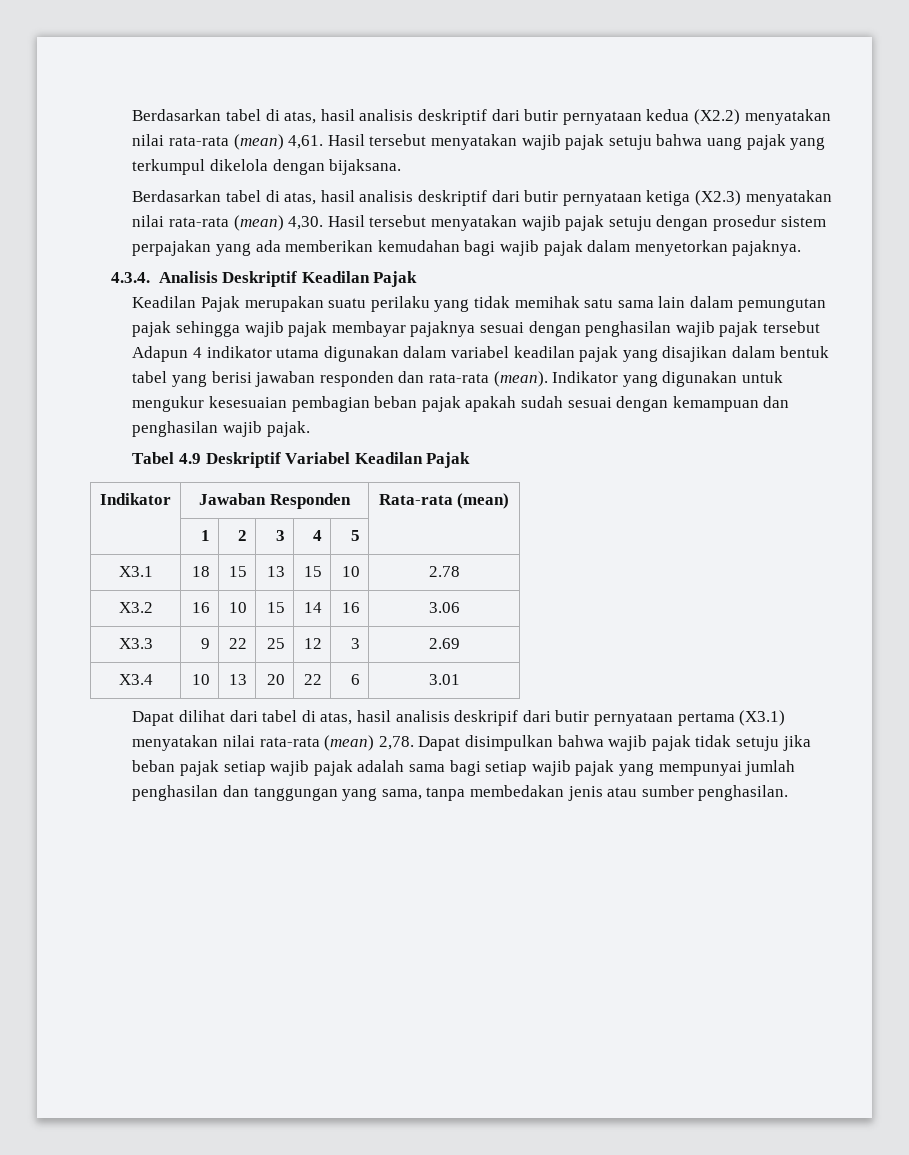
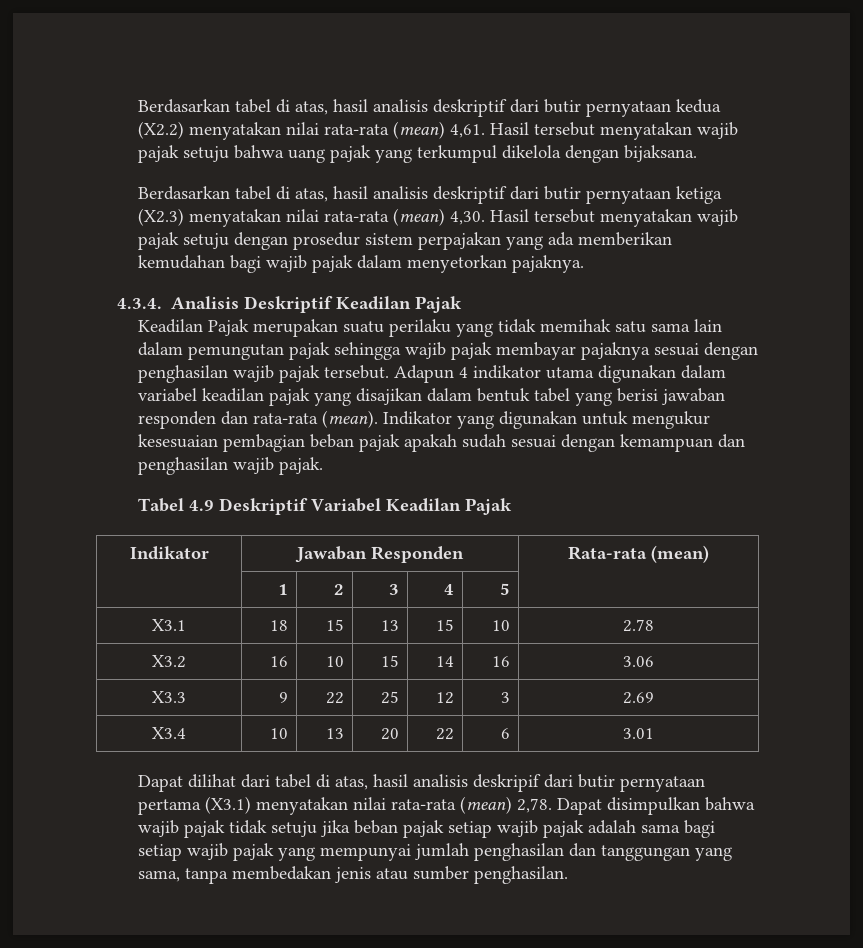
[762,321,820,333] tersebut -> [323,365,389,379] tersebut.

